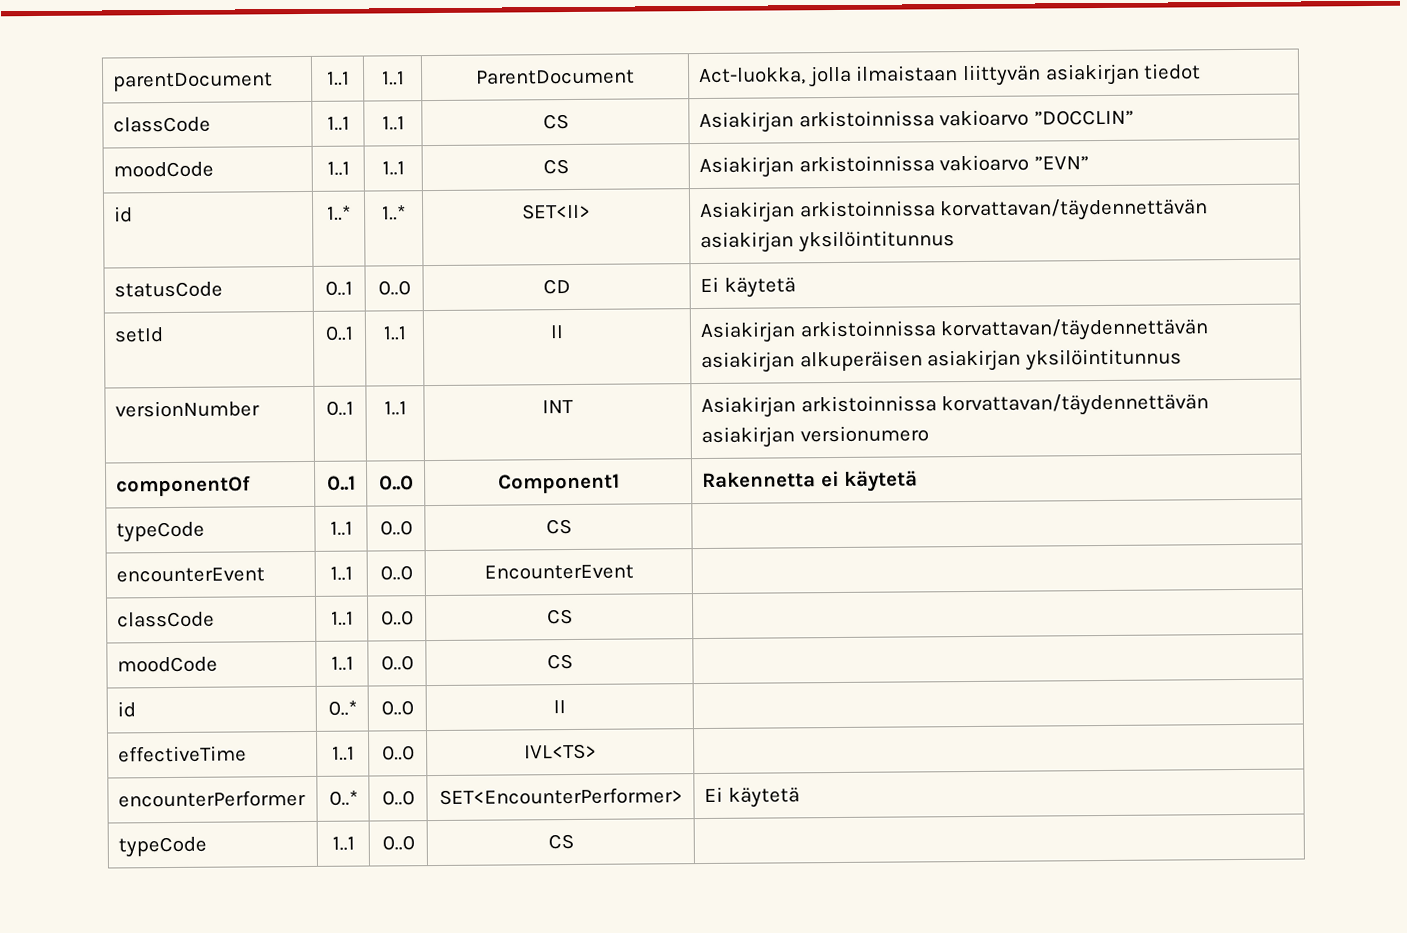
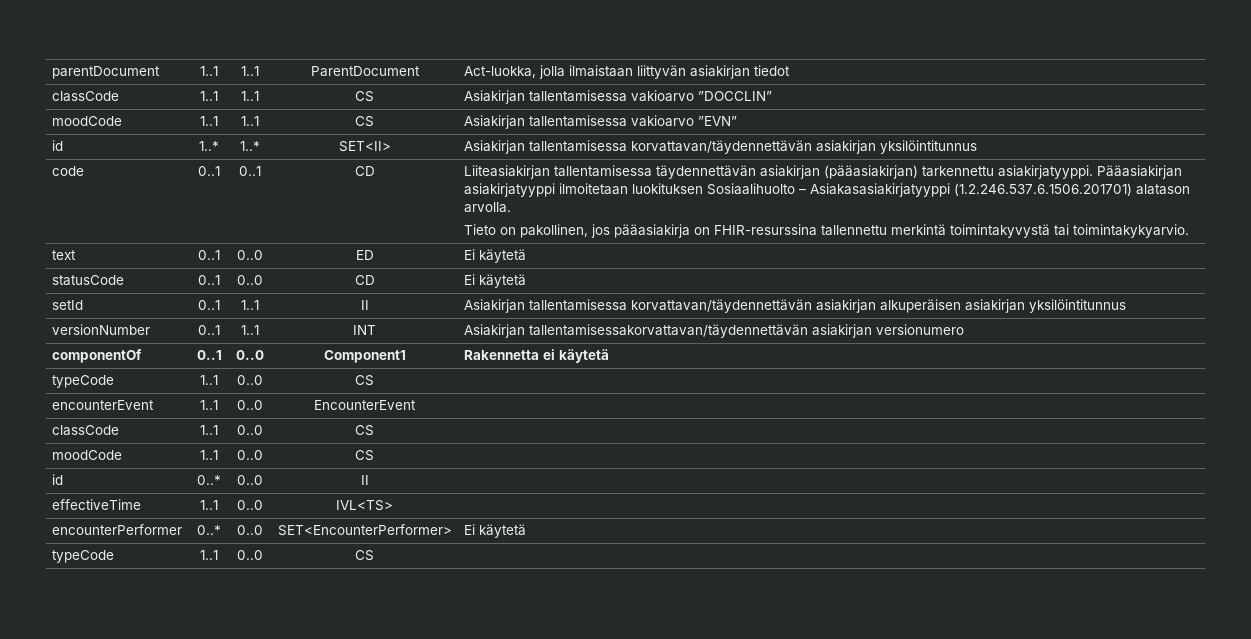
[798,110,935,128] arkistoinnissa -> [529,90,628,102] tallentamisessa
[798,155,935,173] arkistoinnissa -> [529,115,628,127] tallentamisessa
[799,200,936,218] arkistoinnissa -> [529,140,628,152] tallentamisessa
(955, 241) none -> [52,166,85,176] [198,166,220,176] [238,166,261,176] [354,166,375,176] [464,165,1183,179] [464,183,1191,197] [464,202,512,213] [464,224,1190,238] [52,250,77,260] [198,250,220,260] [236,250,263,260] [355,250,374,260] [464,249,527,263] // code | 0..1 | 0..1 | CD | Liiteasiakirjan tallentamisessa täydennettävän asiakirjan (pääasiakirjan) tarkennettu asiakirjatyyppi. Pääasiakirjan asiakirjatyyppi ilmoitetaan luokituksen Sosiaalihuolto – Asiakasasiakirjatyyppi (1.2.246.537.6.1506.201701) alatason arvolla. // Tieto on pakollinen, jos pääasiakirja on FHIR-resurssina tallennettu merkintä toimintakyvystä tai toimintakykyarvio. // text | 0..1 | 0..0 | ED | Ei käytetä
[799,320,937,338] arkistoinnissa -> [529,299,628,311] tallentamisessa
[800,393,1210,417] arkistoinnissa korvattavan/täydennettävän -> [529,324,809,338] tallentamisessakorvattavan/täydennettävän

